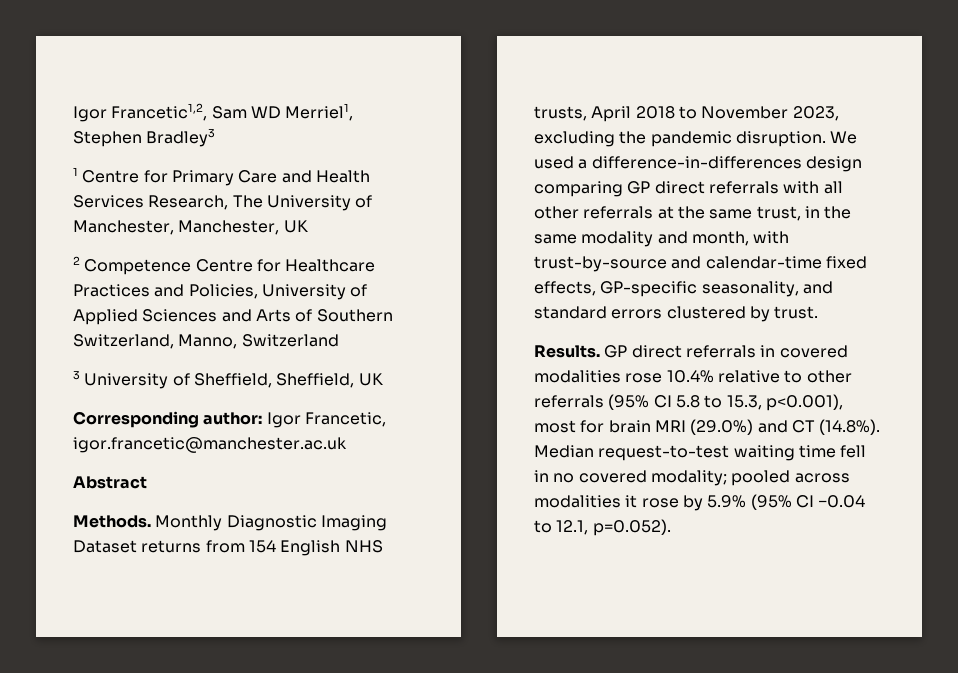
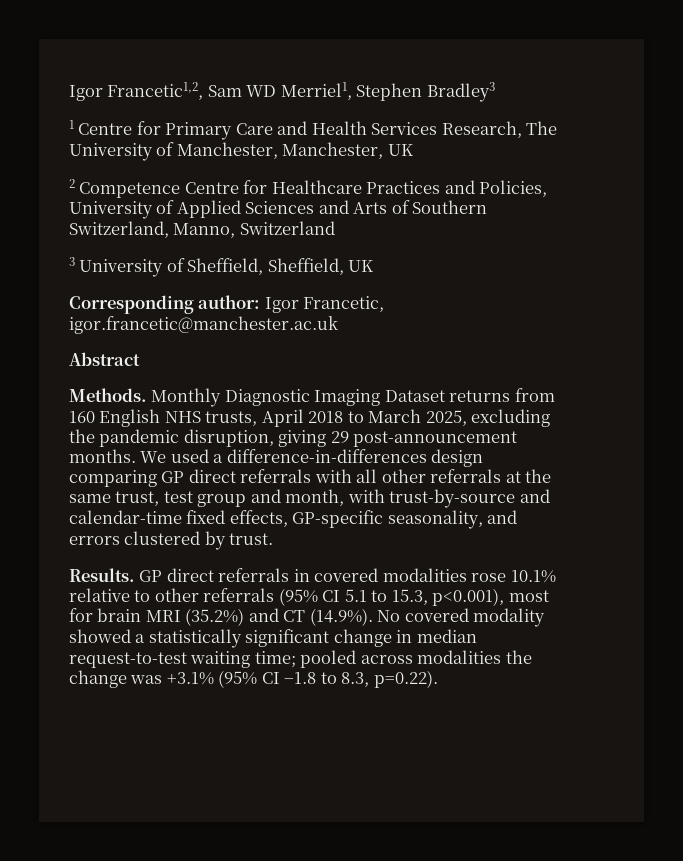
[248,540,276,553] 154 -> [69,411,95,423] 160
[701,106,839,121] November 2023, -> [368,409,467,426] March 2025,
[735,131,826,147] disruption. -> [183,429,518,447] [69,449,136,463] disruption, giving 29 post-announcement months.
[804,206,852,219] [534,231,654,247] in the same modality -> [163,491,247,507] test group
[534,306,607,319] standard -> (518, 517) none
[666,370,714,383] 10.4% -> [510,570,556,583] 10.1%
[675,395,700,408] 5.8 -> [344,589,367,602] 5.1
[690,419,754,435] (29.0%) -> [185,608,245,626] (35.2%)
[819,419,881,435] [534,445,867,461] [534,470,850,486] [534,494,866,511] [534,519,671,536] (14.8%). Median request-to-test waiting time fell in no covered modality; pooled across modalities it rose by 5.9% (95% CI −0.04 to 12.1, p=0.052). -> [309,608,546,627] [69,629,477,648] [69,650,532,668] [69,670,438,688] (14.9%). No covered modality showed a statistically significant change in median request-to-test waiting time; pooled across modalities the change was +3.1% (95% CI −1.8 to 8.3, p=0.22).

